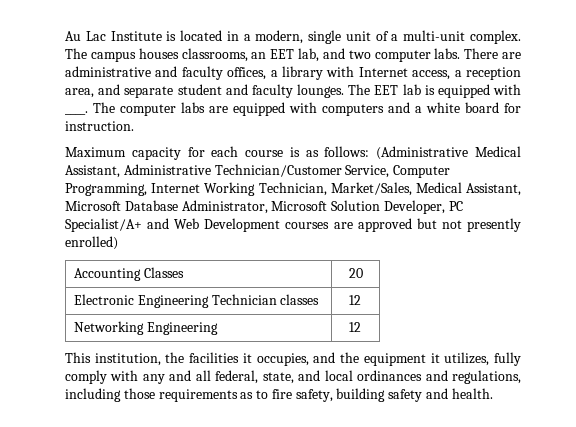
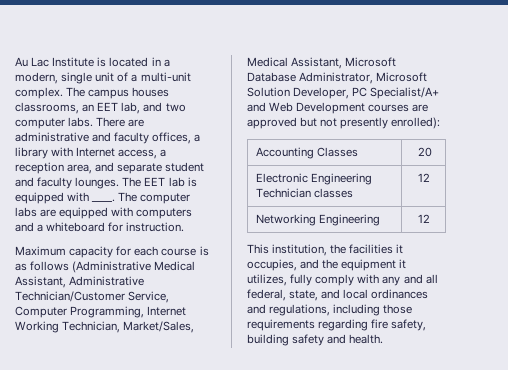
[426,102,499,113] white board -> [46,222,106,232] whiteboard
[324,146,370,157] follows: -> [30,261,70,271] follows
[65,236,118,250] enrolled) -> [391,117,441,129] enrolled):
[240,390,269,399] as to -> [318,319,369,331] regarding

